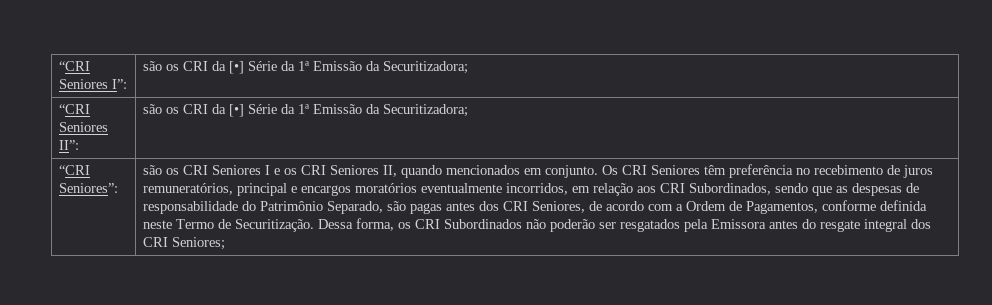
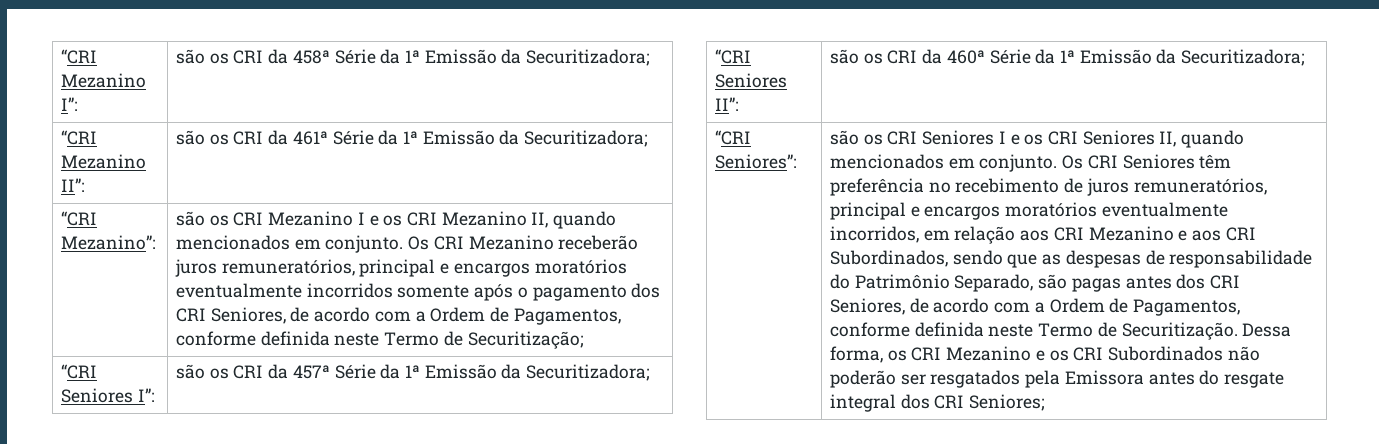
[58,61,90,71] “CRI -> [60,49,97,64] [60,73,146,88] [60,97,78,111] [175,49,651,66] [60,130,97,145] [60,154,146,169] [60,178,85,192] [175,130,649,147] [60,211,97,226] [60,235,156,250] [175,211,617,229] [175,235,639,253] [174,259,627,277] [175,283,661,301] [175,307,621,325] [175,331,584,349] [60,364,97,379] “CRI Mezanino I”: | são os CRI da 458ª Série da 1ª Emissão da Securitizadora; // “CRI Mezanino II”: | são os CRI da 461ª Série da 1ª Emissão da Securitizadora; // “CRI Mezanino”: | são os CRI Mezanino I e os CRI Mezanino II, quando mencionados em conjunto. Os CRI Mezanino receberão juros remuneratórios, principal e encargos moratórios eventualmente incorridos somente após o pagamento dos CRI Seniores, de acordo com a Ordem de Pagamentos, conforme definida neste Termo de Securitização; // “CRI
[228,61,244,74] [•] -> [292,365,330,379] 457ª
[228,104,244,117] [•] -> [946,50,985,64] 460ª
(685, 188) none -> [1088,226,1256,241] Mezanino e aos CRI
(440, 224) none -> [946,346,1104,361] Mezanino e os CRI

